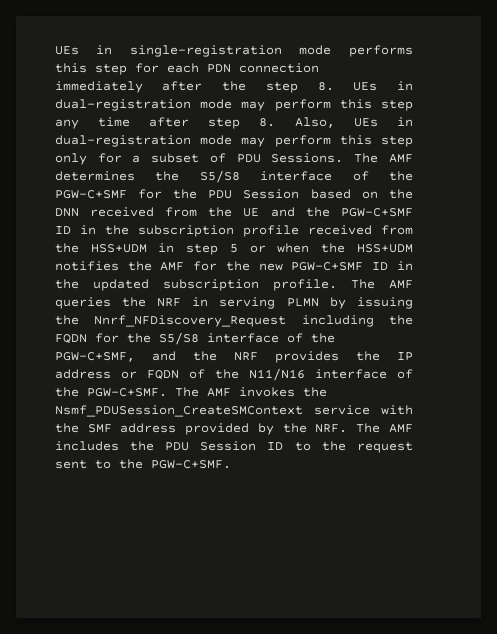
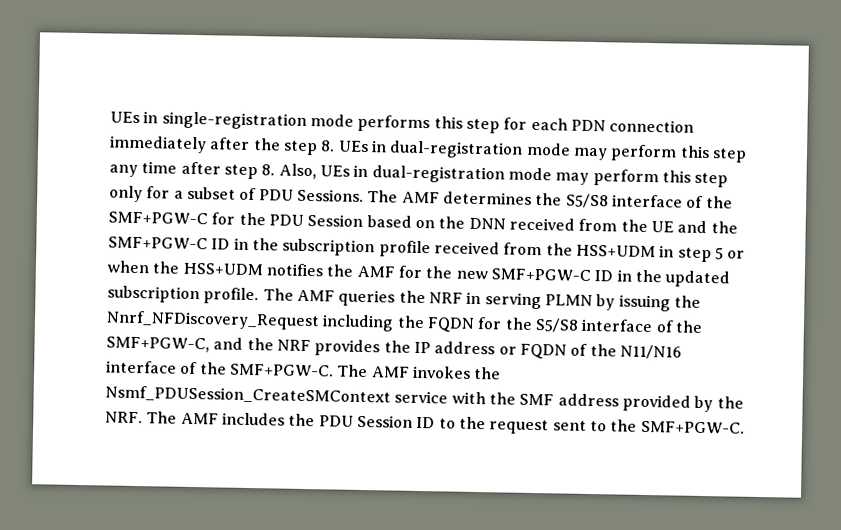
[54,190,127,199] PGW-C+SMF -> [108,211,209,225] SMF+PGW-C
[341,208,413,217] PGW-C+SMF -> [108,236,209,250] SMF+PGW-C
[291,262,364,271] PGW-C+SMF -> [490,268,591,282] SMF+PGW-C
[54,352,135,362] PGW-C+SMF, -> [106,336,211,353] SMF+PGW-C,
[86,388,167,397] PGW-C+SMF. -> [229,363,334,377] SMF+PGW-C.
[150,460,231,469] PGW-C+SMF. -> [640,420,745,434] SMF+PGW-C.

